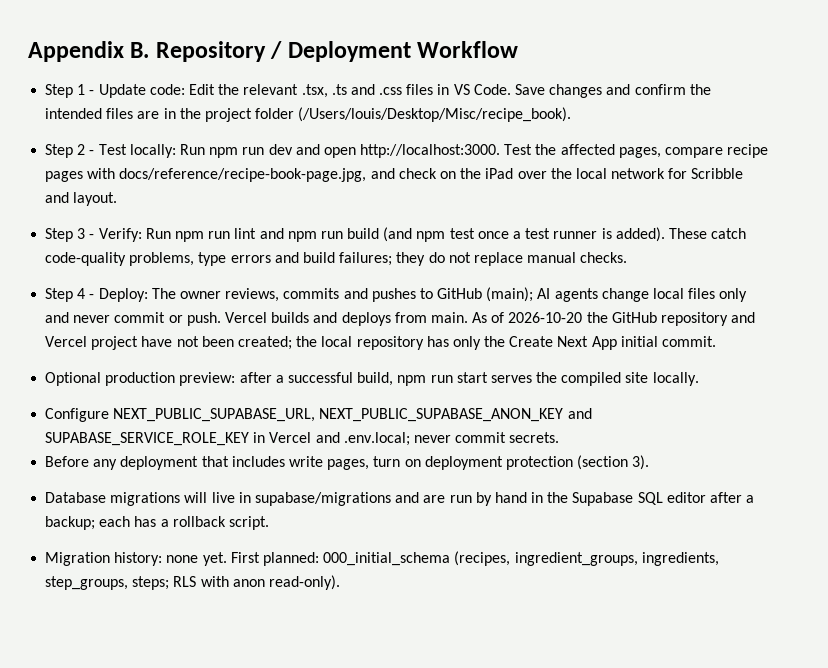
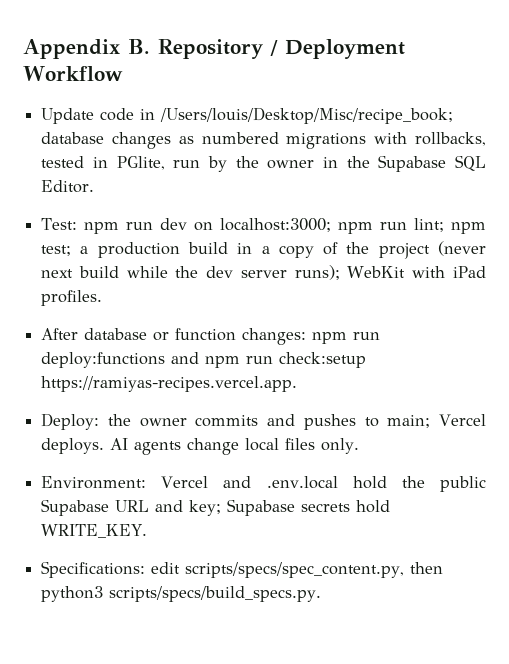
[45,84,711,98] [45,107,572,122] [45,144,769,158] [45,168,744,182] [45,192,118,206] [45,227,747,242] [45,252,628,266] [45,288,280,302] Step 1 - Update code: Edit the relevant .tsx, .ts and .css files in VS Code. Save changes and confirm the intended files are in the project folder (/Users/louis/Desktop/Misc/recipe_book). // Step 2 - Test locally: Run npm run dev and open http://localhost:3000. Test the affected pages, compare recipe pages with docs/reference/recipe-book-page.jpg, and check on the iPad over the local network for Scribble and layout. // Step 3 - Verify: Run npm run lint and npm run build (and npm test once a test runner is added). These catch code-quality problems, type errors and build failures; they do not replace manual checks. // Step 4 - Deploy: The owner reviews, -> [41,107,454,124] [41,132,486,149] [41,155,486,172] [41,180,95,193] [41,218,486,234] [41,241,487,259] [41,265,486,280] [41,290,103,306] [41,328,381,345] [41,352,367,368] [41,376,298,392] [41,413,187,430] Update code in /Users/louis/Desktop/Misc/recipe_book; database changes as numbered migrations with rollbacks, tested in PGlite, run by the owner in the Supabase SQL Editor. // Test: npm run dev on localhost:3000; npm run lint; npm test; a production build in a copy of the project (never next build while the dev server runs); WebKit with iPad profiles. // After database or function changes: npm run deploy:functions and npm run check:setup https://ramiyas-recipes.vercel.app. // Deploy: the owner
[437,287,534,302] GitHub (main); -> [387,414,487,428] [41,438,105,454] main; Vercel deploys.
[719,288,748,302] [45,312,756,326] [45,336,717,350] [45,372,699,386] [45,408,592,422] [45,432,560,446] [45,455,650,470] [45,492,755,506] [45,516,269,530] [45,551,719,566] [45,575,340,590] only and never commit or push. Vercel builds and deploys from main. As of 2026-10-20 the GitHub repository and Vercel project have not been created; the local repository has only the Create Next App initial commit. // Optional production preview: after a successful build, npm run start serves the compiled site locally. // Configure NEXT_PUBLIC_SUPABASE_URL, NEXT_PUBLIC_SUPABASE_ANON_KEY and SUPABASE_SERVICE_ROLE_KEY in Vercel and .env.local; never commit secrets. // Before any deployment that includes write pages, turn on deployment protection (section 3). // Database migrations will live in supabase/migrations and are run by hand in the Supabase SQL editor after a backup; each has a rollback script. // Migration history: none yet. First planned: 000_initial_schema (recipes, ingredient_groups, ingredients, step_groups, steps; RLS with anon read-only). -> [321,438,360,454] [41,476,487,492] [41,499,391,516] [41,524,148,538] [41,561,444,578] [41,586,322,602] only. // Environment: Vercel and .env.local hold the public Supabase URL and key; Supabase secrets hold WRITE_KEY. // Specifications: edit scripts/specs/spec_content.py, then python3 scripts/specs/build_specs.py.

